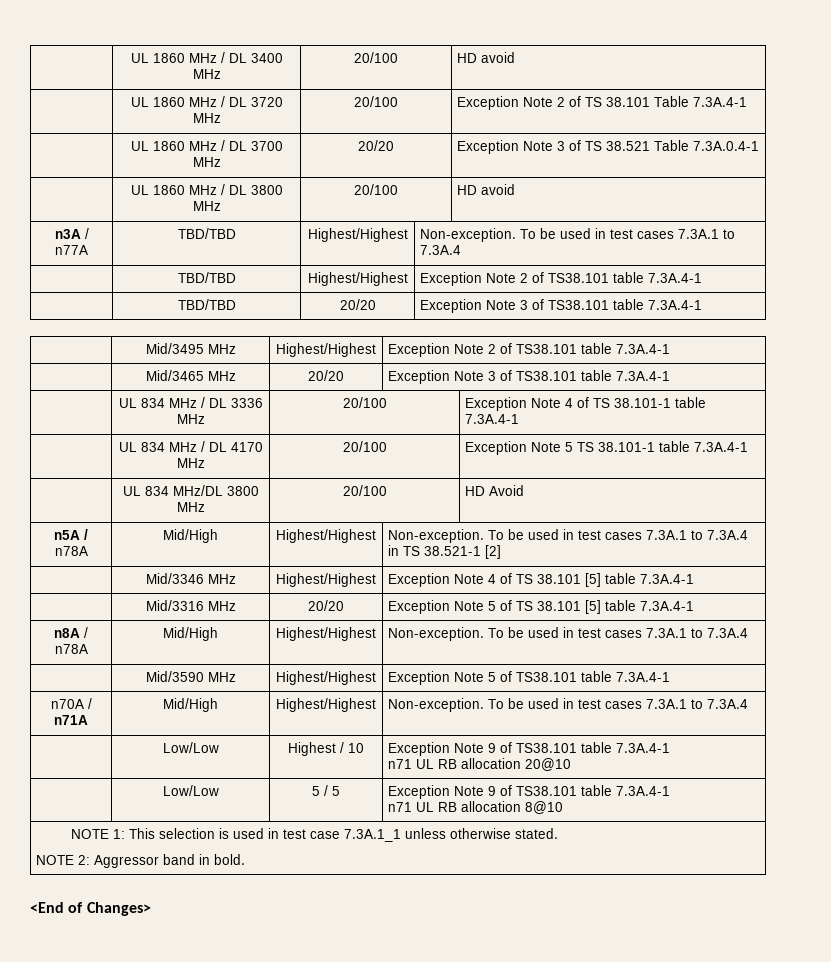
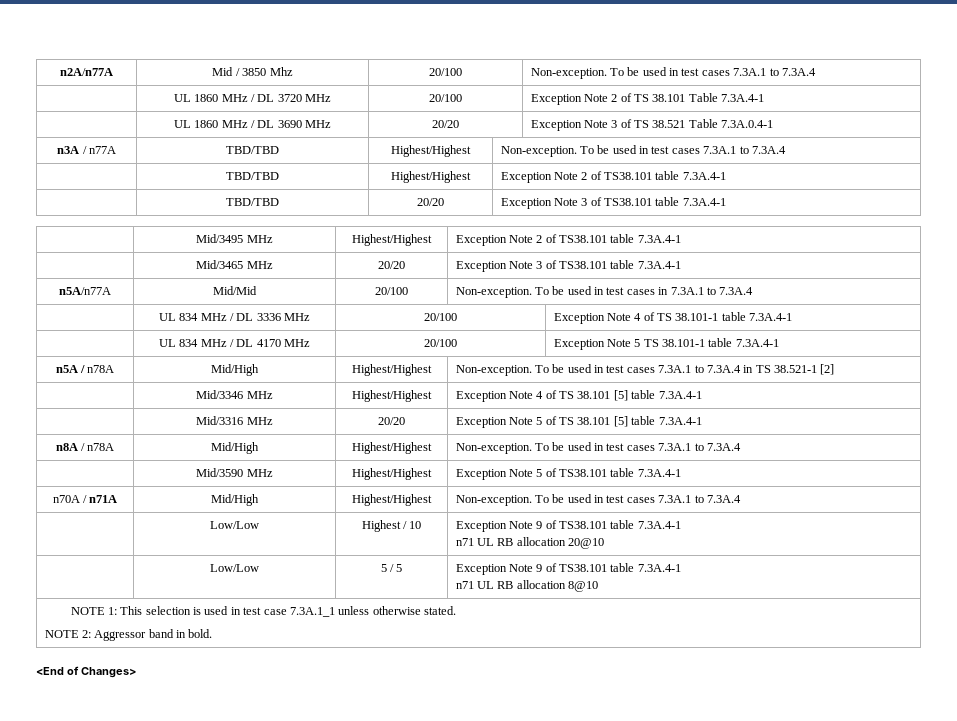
[130,52,283,63] [192,69,221,79] [353,52,398,63] [457,52,516,63] | UL 1860 MHz / DL 3400 MHz | 20/100 | HD avoid -> [60,68,113,76] [212,67,293,76] [429,68,462,76] [530,67,816,79] n2A/n77A | Mid / 3850 Mhz | 20/100 | Non-exception. To be used in test cases 7.3A.1 to 7.3A.4
[250,141,283,151] 3700 -> [277,120,302,128] 3690
[130,184,283,195] [192,201,221,211] [353,184,398,195] [457,184,516,195] // | UL 1860 MHz / DL 3800 MHz | 20/100 | HD avoid -> (774, 124) none
(671, 376) none -> [59,287,111,295] [213,286,257,295] [375,287,408,295] [455,286,754,298] // n5A/n77A | Mid/Mid | 20/100 | Non-exception. To be used in test cases in 7.3A.1 to 7.3A.4
[122,485,259,496] [176,502,205,512] [342,485,387,496] [465,485,525,496] // | UL 834 MHz/DL 3800 MHz | 20/100 | HD Avoid -> (779, 343) none

